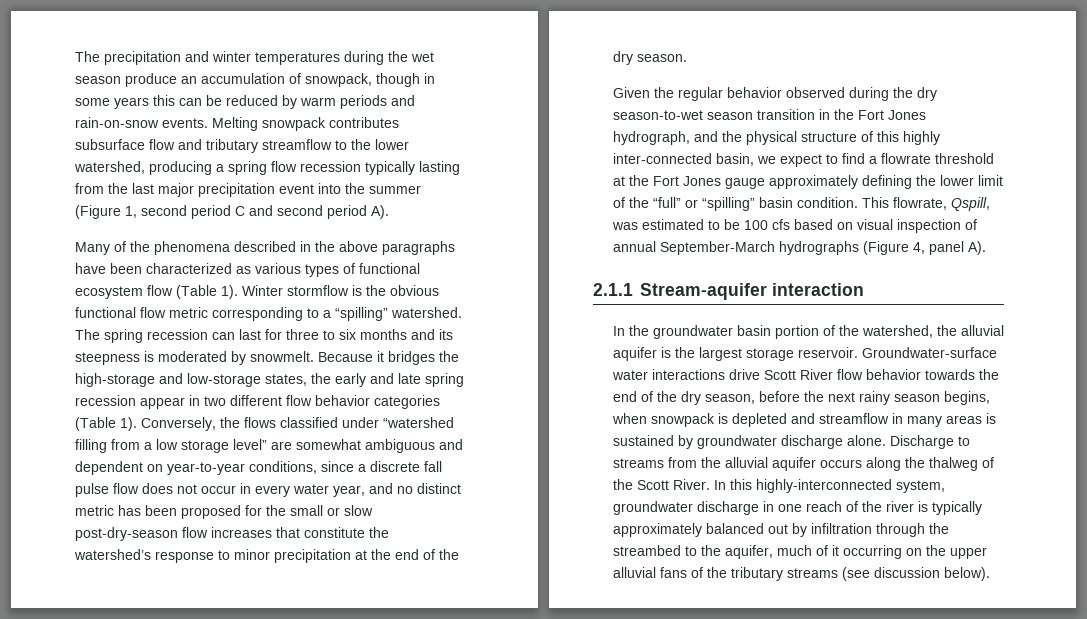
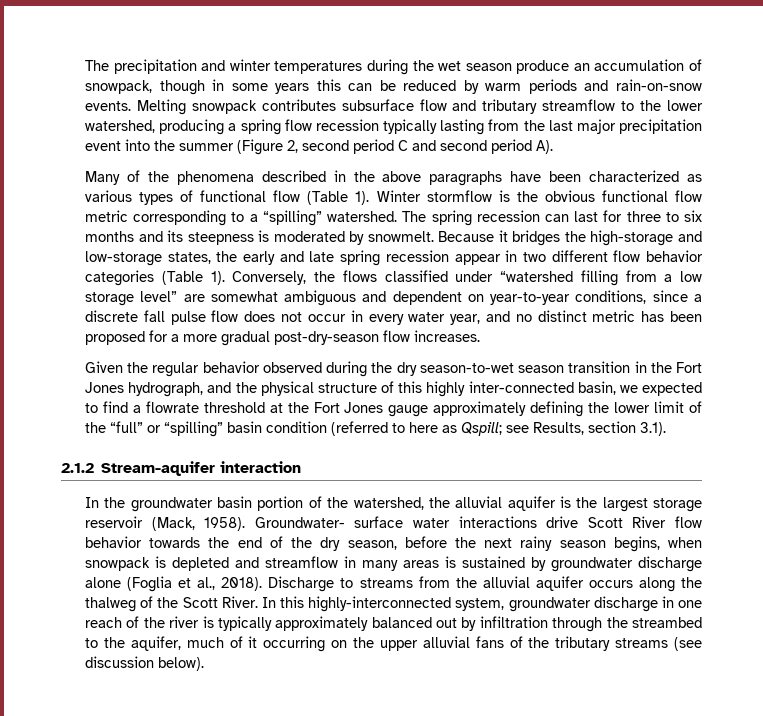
[124,206,137,218] 1, -> [286,140,298,153] 2,
[74,286,143,299] ecosystem -> (267, 196) none
[265,505,373,516] [74,527,389,541] [73,549,459,563] [612,51,687,65] the small or slow post-dry-season flow increases that constitute the watershed’s response to minor precipitation at the end of the dry season. -> [170,330,480,346] a more gradual post-dry-season flow increases.
[779,154,822,167] expect -> [642,382,703,396] expected
[796,197,990,211] [611,219,977,233] [612,241,986,255] [593,283,633,296] condition. This flowrate, Qspill, was estimated to be 100 cfs based on visual inspection of annual September-March hydrographs (Figure 4, panel A). // 2.1.1 -> [265,421,666,436] [61,463,94,473] condition (referred to here as Qspill; see Results, section 3.1). // 2.1.2
[797,347,997,358] reservoir. Groundwater-surface -> [84,516,404,531] reservoir (Mack, 1958). Groundwater- surface
[846,435,886,446] alone. -> [84,576,263,592] alone (Foglia et al., 2018).

